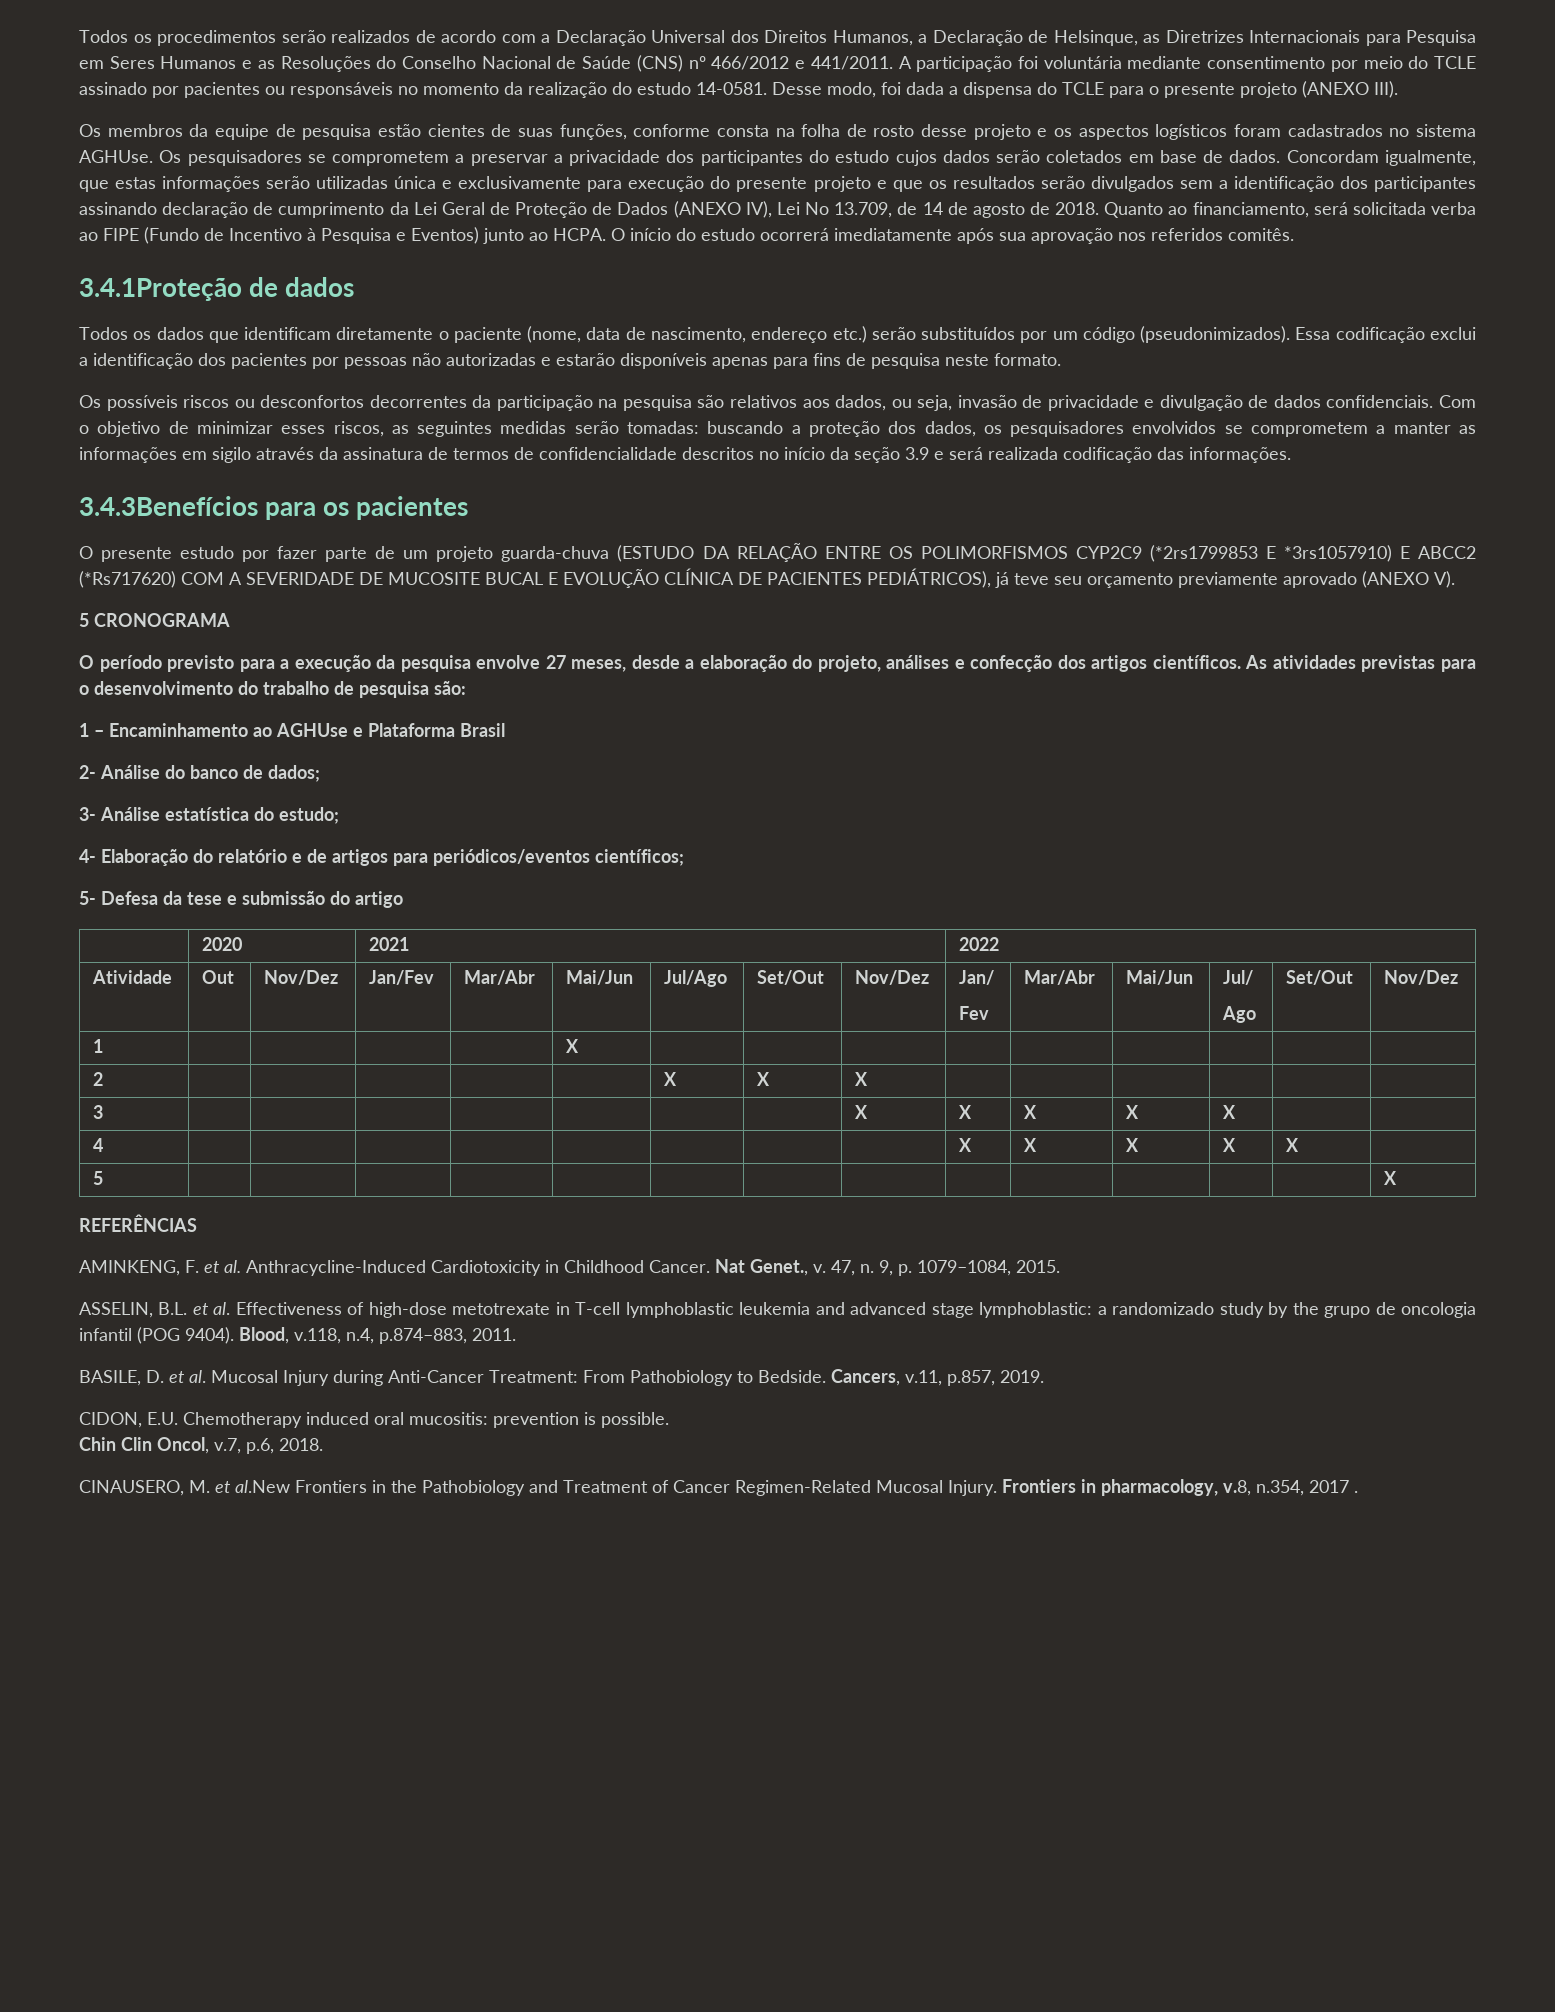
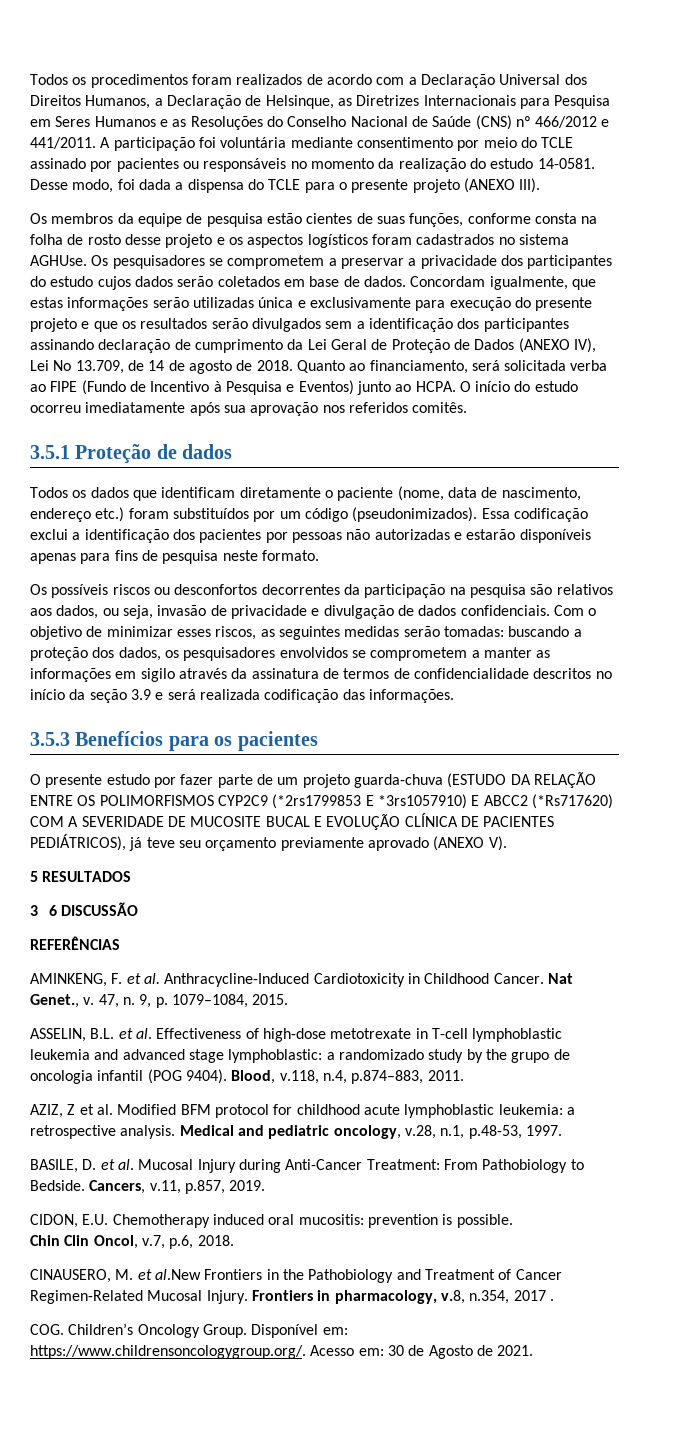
[281,30,326,43] serão -> [191,74,232,85] foram
[760,228,829,241] ocorrerá -> [30,405,81,413] ocorreu
[79,278,242,301] 3.4.1Proteção -> [30,444,152,464] 3.5.1 Proteção
[871,327,916,340] serão -> [128,508,169,519] foram
[79,496,258,516] 3.4.3Benefícios -> [30,731,164,746] 3.5.3 Benefícios
[94,613,230,627] [79,655,1476,672] [79,681,466,698] [79,723,505,737] [79,765,320,782] [79,807,339,824] [79,849,684,866] [79,891,403,908] [201,937,242,951] [368,937,409,951] [958,937,999,951] [91,970,172,984] [201,970,234,984] [263,970,338,985] [368,970,434,985] [463,970,535,985] [565,970,633,985] [663,970,727,987] [756,970,824,985] [854,970,929,985] [958,970,994,985] [958,1006,989,1020] [1023,970,1095,985] [1125,970,1193,985] [1222,970,1253,985] [1221,1006,1256,1023] [1285,970,1353,985] [1383,970,1458,985] [92,1039,103,1053] [565,1039,579,1053] [92,1072,103,1086] [663,1072,677,1086] [756,1072,770,1086] [854,1072,868,1086] [92,1105,103,1119] [854,1105,868,1119] [958,1105,972,1119] [1023,1105,1037,1119] [1125,1105,1139,1119] [1222,1105,1236,1119] [92,1138,103,1152] [958,1138,972,1152] [1023,1138,1037,1152] [1125,1138,1139,1152] [1222,1138,1236,1152] [1285,1138,1299,1152] [92,1171,103,1185] [1383,1171,1397,1185] CRONOGRAMA // O período previsto para a execução da pesquisa envolve 27 meses, desde a elaboração do projeto, análises e confecção dos artigos científicos. As atividades previstas para o desenvolvimento do trabalho de pesquisa são: // 1 – Encaminhamento ao AGHUse e Plataforma Brasil // 2- Análise do banco de dados; // 3- Análise estatística do estudo; // 4- Elaboração do relatório e de artigos para periódicos/eventos científicos; // 5- Defesa da tese e submissão do artigo // | 2020 | 2021 | 2022 // Atividade | Out | Nov/Dez | Jan/Fev | Mar/Abr | Mai/Jun | Jul/Ago | Set/Out | Nov/Dez | Jan/ // Fev | Mar/Abr | Mai/Jun | Jul/ // Ago | Set/Out | Nov/Dez // 1 | | | | | X | | | | | | | | | // 2 | | | | | | X | X | X | | | | | | // 3 | | | | | | | | X | X | X | X | X | | // 4 | | | | | | | | | X | X | X | X | X | // 5 | | | | | | | | | | | | | | X -> [42,871,132,882] [30,902,139,916] RESULTADOS // 3 6 DISCUSSÃO
(516, 1334) none -> [30,1104,575,1118] [30,1125,562,1139] // AZIZ, Z et al. Modified BFM protocol for childhood acute lymphoblastic leukemia: a retrospective analysis. Medical and pediatric oncology, v.28, n.1, p.48-53, 1997.
(1358, 1492) none -> [30,1323,348,1338] [30,1345,534,1359] // COG. Children’s Oncology Group. Disponível em: https://www.childrensoncologygroup.org/. Acesso em: 30 de Agosto de 2021.

